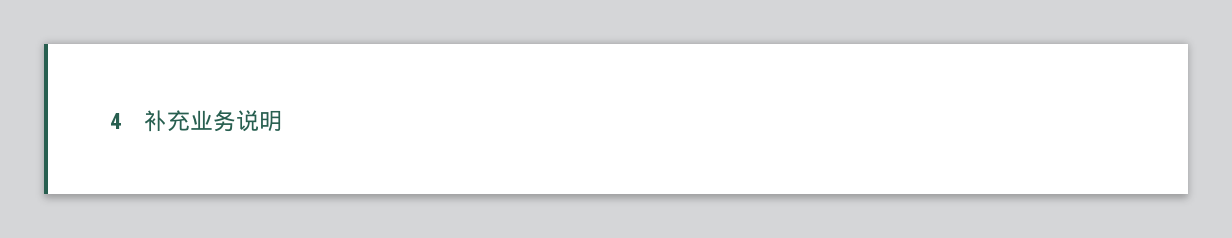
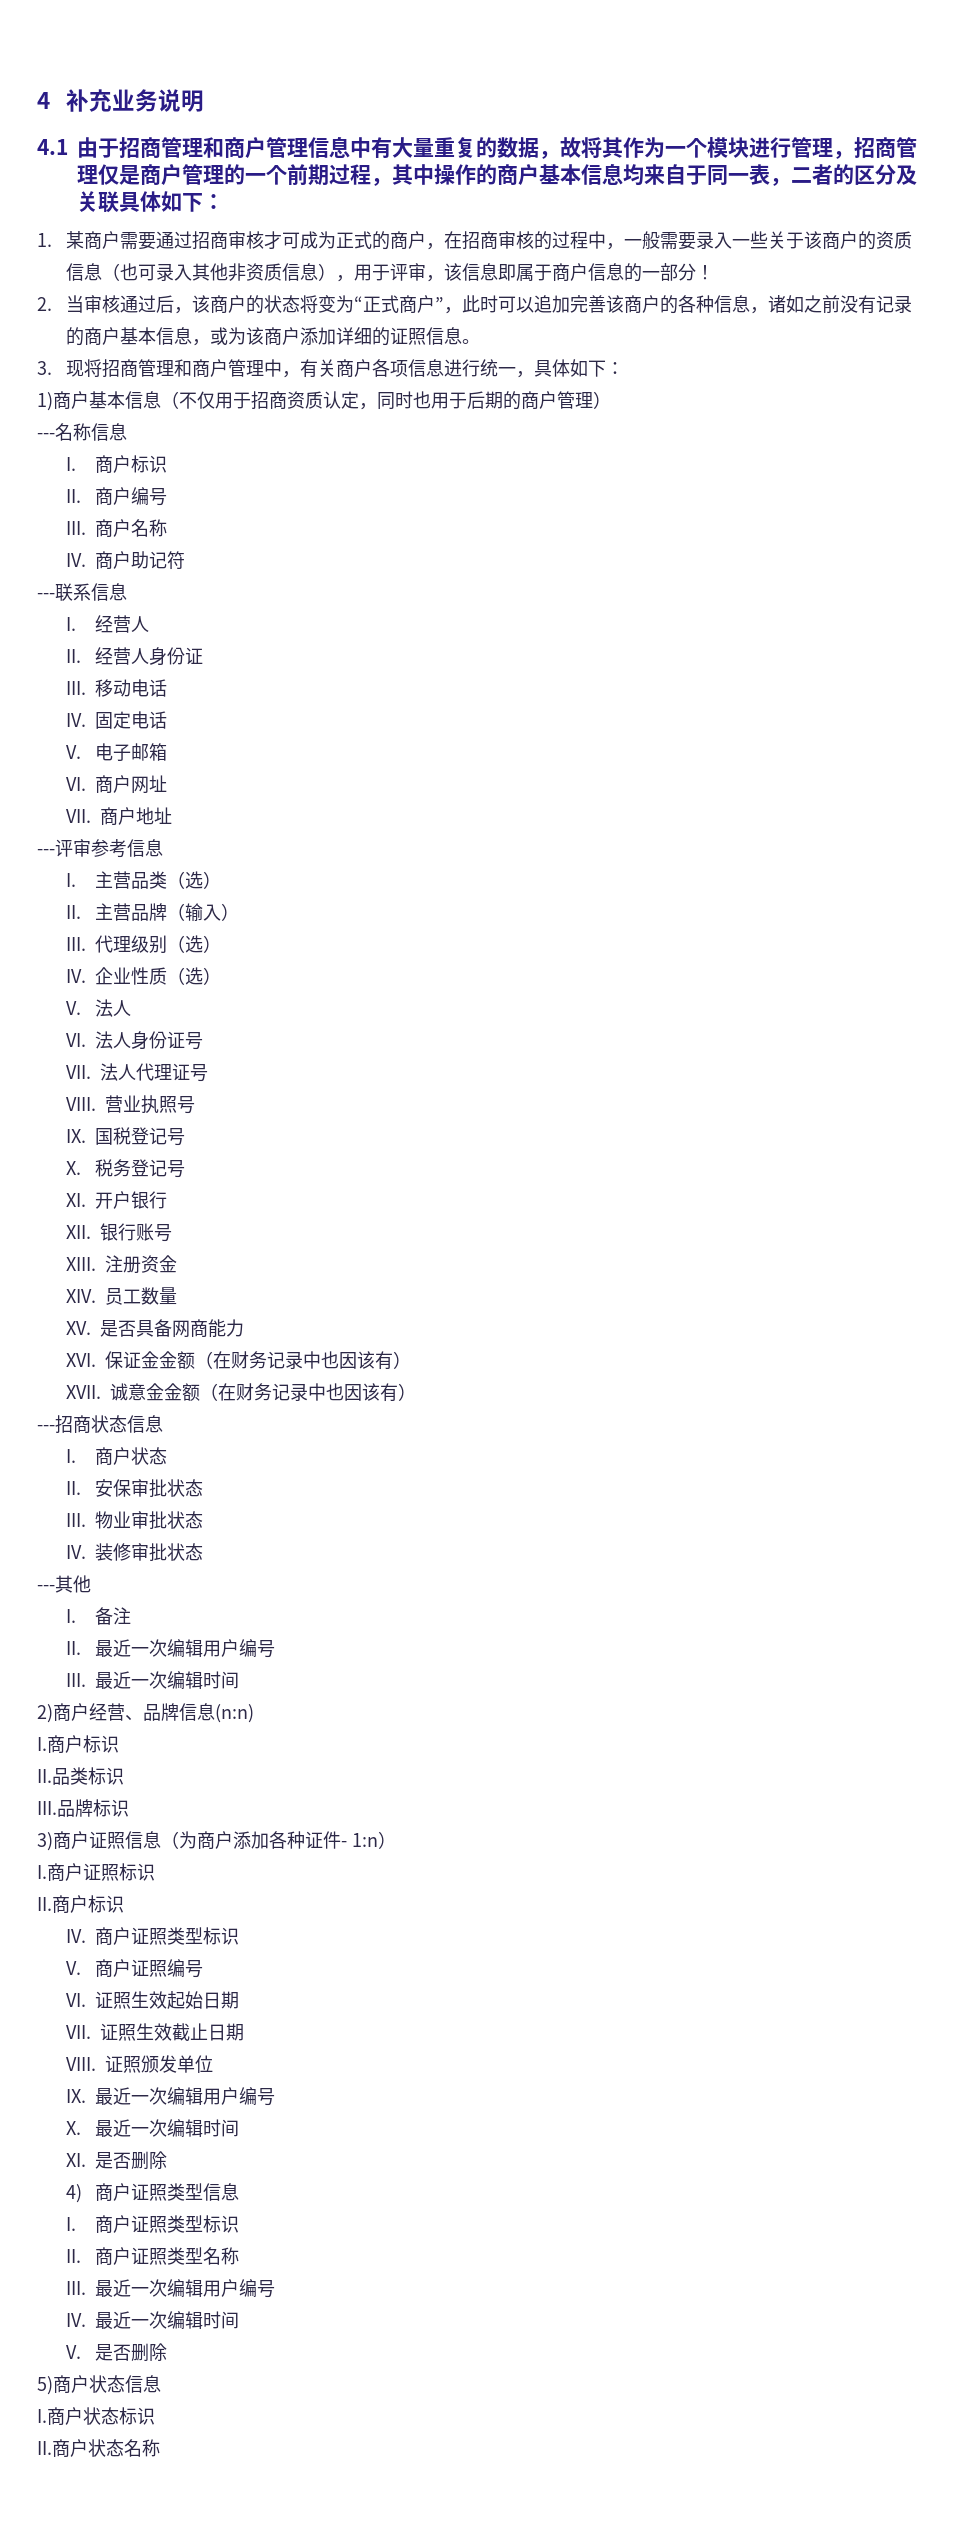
(283, 121) none -> [37,136,917,159] [77,163,917,186] [77,191,224,213] [37,231,913,250] [66,263,715,282] [37,295,913,314] [66,327,481,346] [37,359,625,378] [37,391,611,411] [37,423,127,441] [66,455,168,473] [66,487,168,506] [66,519,168,537] [66,551,186,570] [37,583,127,601] [66,615,150,633] [66,647,204,666] [66,679,168,697] [66,711,168,729] [66,743,168,762] [66,775,168,794] [66,807,173,825] [37,839,163,858] [66,871,222,889] [66,903,240,922] [66,935,222,954] [66,967,222,985] [66,999,132,1017] [66,1031,204,1050] [66,1063,209,1082] [66,1095,196,1114] [66,1127,186,1146] [66,1159,186,1178] [66,1191,168,1209] [66,1223,173,1242] [66,1255,178,1273] [66,1287,178,1305] [66,1319,245,1338] [66,1351,412,1370] [66,1383,417,1402] [37,1415,163,1433] [66,1447,168,1465] [66,1479,204,1498] [66,1511,204,1530] [66,1543,204,1562] [37,1575,91,1593] [66,1607,132,1625] [66,1639,276,1658] [66,1671,240,1689] [37,1703,254,1723] [37,1735,119,1753] [37,1767,124,1785] [37,1799,129,1817] [37,1831,396,1851] [37,1863,155,1881] [37,1895,124,1913] [66,1927,240,1945] [66,1959,204,1978] [66,1991,240,2009] [66,2023,245,2041] [66,2055,214,2073] [66,2087,276,2106] [66,2119,240,2137] [66,2151,168,2170] [66,2183,240,2203] [66,2215,240,2233] [66,2247,240,2265] [66,2279,276,2298] [66,2311,240,2329] [66,2343,168,2362] [37,2375,161,2395] [37,2407,155,2425] [37,2439,160,2457] // 4.1由于招商管理和商户管理信息中有大量重复的数据，故将其作为一个模块进行管理，招商管理仅是商户管理的一个前期过程，其中操作的商户基本信息均来自于同一表，二者的区分及关联具体如下： // 1.某商户需要通过招商审核才可成为正式的商户，在招商审核的过程中，一般需要录入一些关于该商户的资质信息（也可录入其他非资质信息），用于评审，该信息即属于商户信息的一部分！ // 2.当审核通过后，该商户的状态将变为“正式商户”，此时可以追加完善该商户的各种信息，诸如之前没有记录的商户基本信息，或为该商户添加详细的证照信息。 // 3.现将招商管理和商户管理中，有关商户各项信息进行统一，具体如下： // 1)商户基本信息（不仅用于招商资质认定，同时也用于后期的商户管理） // ---名称信息 // I.商户标识 // II.商户编号 // III.商户名称 // IV.商户助记符 // ---联系信息 // I.经营人 // II.经营人身份证 // III.移动电话 // IV.固定电话 // V.电子邮箱 // VI.商户网址 // VII.商户地址 // ---评审参考信息 // I.主营品类（选） // II.主营品牌（输入） // III.代理级别（选） // IV.企业性质（选） // V.法人 // VI.法人身份证号 // VII.法人代理证号 // VIII.营业执照号 // IX.国税登记号 // X.税务登记号 // XI.开户银行 // XII.银行账号 // XIII.注册资金 // XIV.员工数量 // XV.是否具备网商能力 // XVI.保证金金额（在财务记录中也因该有） // XVII.诚意金金额（在财务记录中也因该有） // ---招商状态信息 // I.商户状态 // II.安保审批状态 // III.物业审批状态 // IV.装修审批状态 // ---其他 // I.备注 // II.最近一次编辑用户编号 // III.最近一次编辑时间 // 2)商户经营、品牌信息(n:n) // I.商户标识 // II.品类标识 // III.品牌标识 // 3)商户证照信息（为商户添加各种证件- 1:n） // I.商户证照标识 // II.商户标识 // IV.商户证照类型标识 // V.商户证照编号 // VI.证照生效起始日期 // VII.证照生效截止日期 // VIII.证照颁发单位 // IX.最近一次编辑用户编号 // X.最近一次编辑时间 // XI.是否删除 // 4)商户证照类型信息 // I.商户证照类型标识 // II.商户证照类型名称 // III.最近一次编辑用户编号 // IV.最近一次编辑时间 // V.是否删除 // 5)商户状态信息 // I.商户状态标识 // II.商户状态名称

